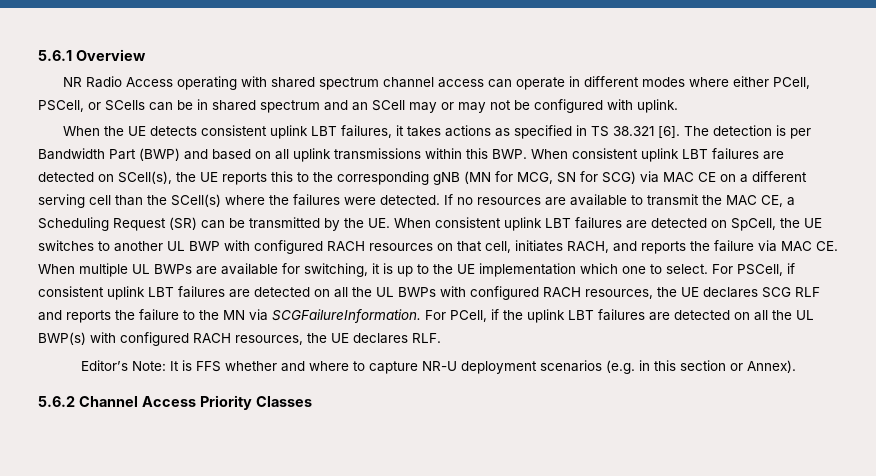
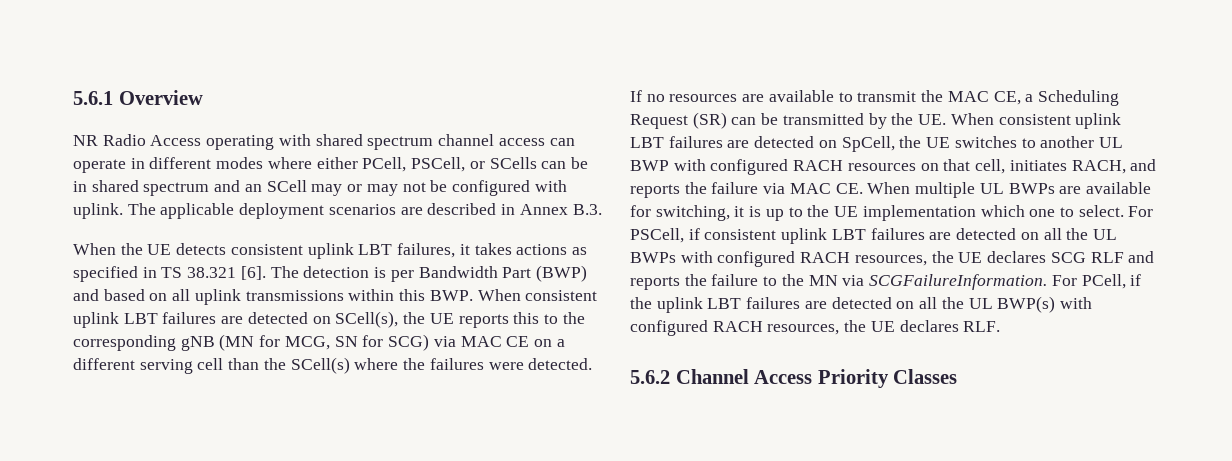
(678, 106) none -> [127,203,602,219] The applicable deployment scenarios are described in Annex B.3.
[81,360,797,374] // Editor’s Note: It is FFS whether and where to capture NR-U deployment scenarios (e.g. in this section or Annex). -> (1001, 326) none

